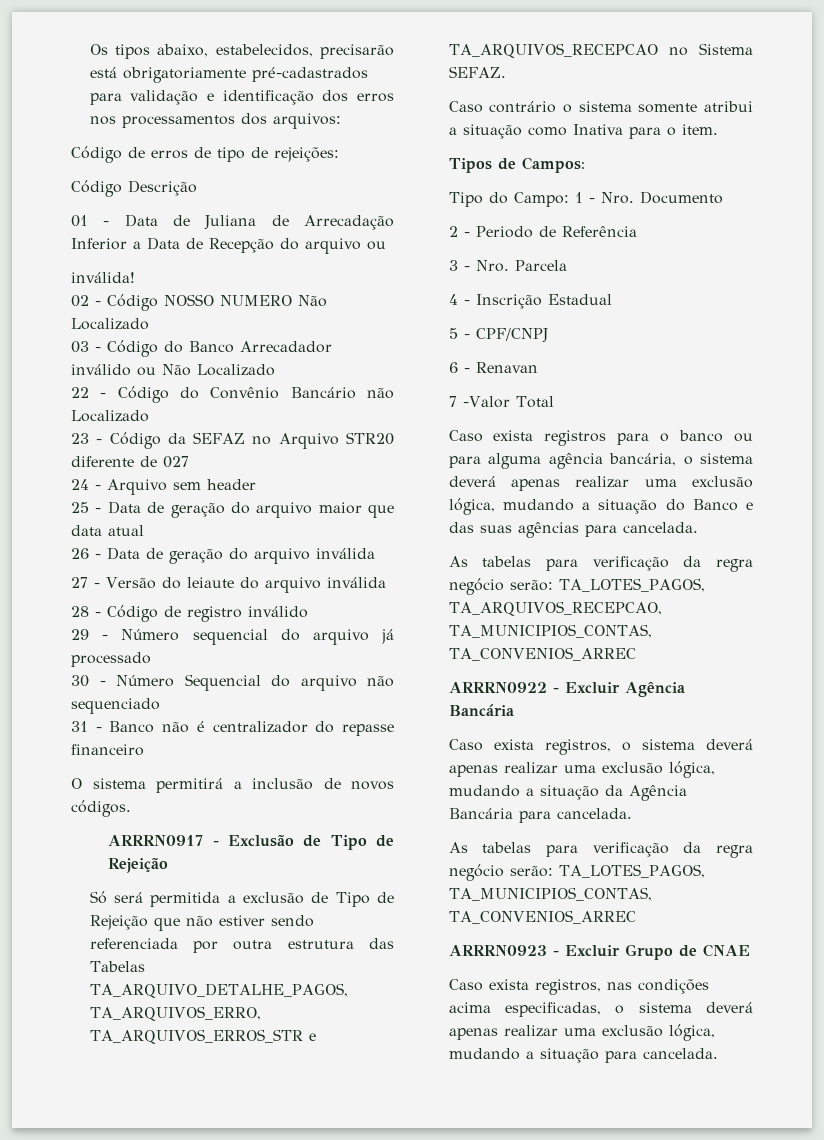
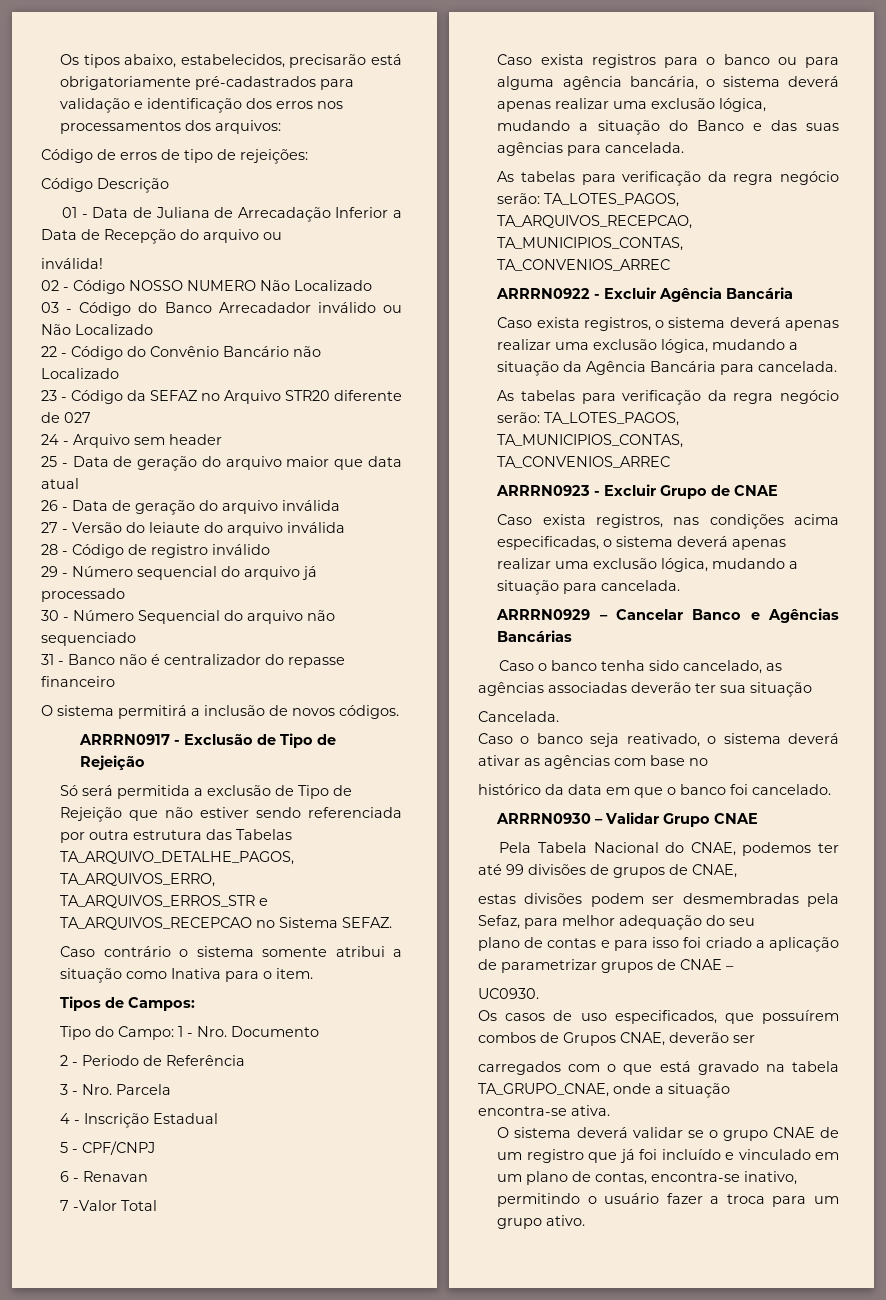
(718, 1053) none -> [496,608,839,623] [497,630,573,642] [499,660,783,674] [478,682,812,697] [478,711,559,722] [478,733,839,747] [478,755,708,769] [478,784,831,798] [496,812,759,827] [499,842,839,856] [478,864,737,878] [478,893,839,907] [478,915,755,930] [478,937,839,952] [478,959,734,973] [478,988,539,999] [478,1010,839,1024] [478,1032,755,1046] [478,1061,839,1075] [478,1083,730,1098] [478,1105,610,1116] [497,1127,839,1141] [497,1149,839,1163] [497,1171,798,1185] [497,1193,839,1207] [497,1215,586,1229] // ARRRN0929 – Cancelar Banco e Agências Bancárias // Caso o banco tenha sido cancelado, as agências associadas deverão ter sua situação // Cancelada. // Caso o banco seja reativado, o sistema deverá ativar as agências com base no // histórico da data em que o banco foi cancelado. // ARRRN0930 – Validar Grupo CNAE // Pela Tabela Nacional do CNAE, podemos ter até 99 divisões de grupos de CNAE, // estas divisões podem ser desmembradas pela Sefaz, para melhor adequação do seu // plano de contas e para isso foi criado a aplicação de parametrizar grupos de CNAE – // UC0930. // Os casos de uso especificados, que possuírem combos de Grupos CNAE, deverão ser // carregados com o que está gravado na tabela TA_GRUPO_CNAE, onde a situação // encontra-se ativa. // O sistema deverá validar se o grupo CNAE de um registro que já foi incluído e vinculado em um plano de contas, encontra-se inativo, permitindo o usuário fazer a troca para um grupo ativo.

